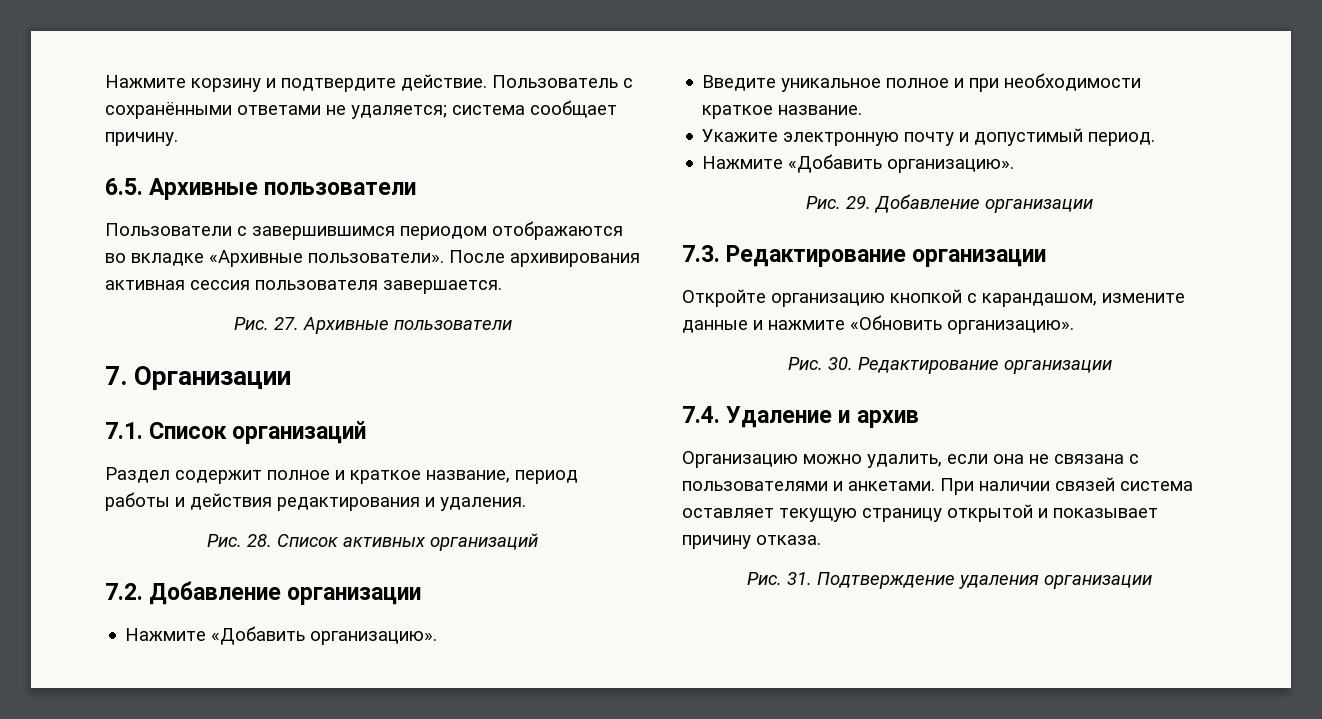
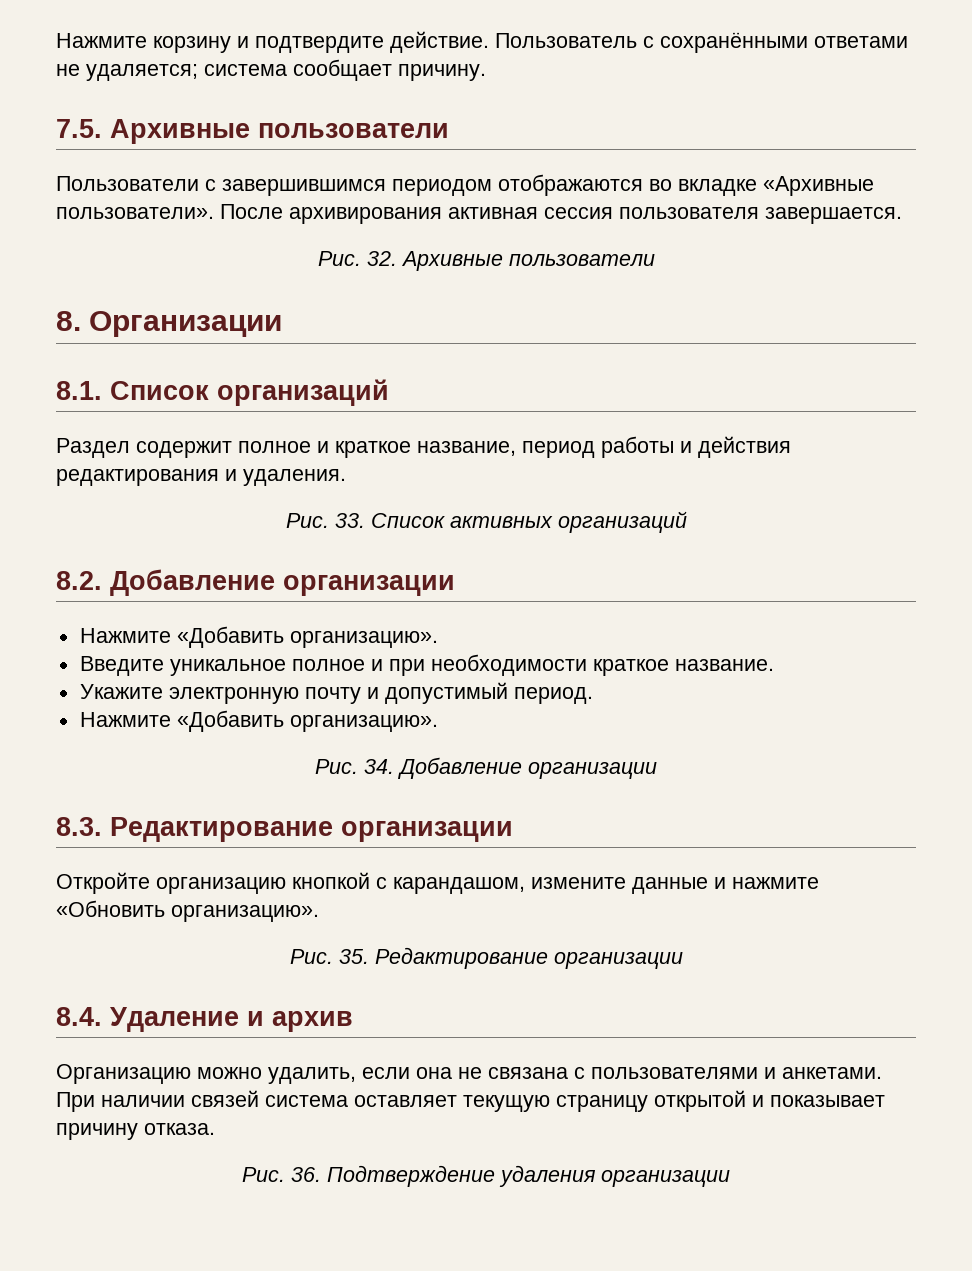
[105,178,143,195] 6.5. -> [56,119,102,138] 7.5.
[273,317,512,334] [105,366,127,385] 27. Архивные пользователи // 7. -> [366,251,655,271] [56,311,81,331] 32. Архивные пользователи // 8.
[105,422,143,439] 7.1. -> [56,381,102,400] 8.1.
[247,534,272,547] 28. -> [334,513,365,528] 33.
[105,583,143,600] 7.2. -> [56,571,102,590] 8.2.
[846,194,1093,213] [682,245,720,262] 29. Добавление организации // 7.3. -> [364,757,657,779] [56,817,102,836] 34. Добавление организации // 8.3.
[827,357,1112,374] [682,406,720,423] 30. Редактирование организации // 7.4. -> [338,947,683,969] [56,1007,102,1026] 35. Редактирование организации // 8.4.
[787,572,812,585] 31. -> [291,1167,321,1182] 36.

